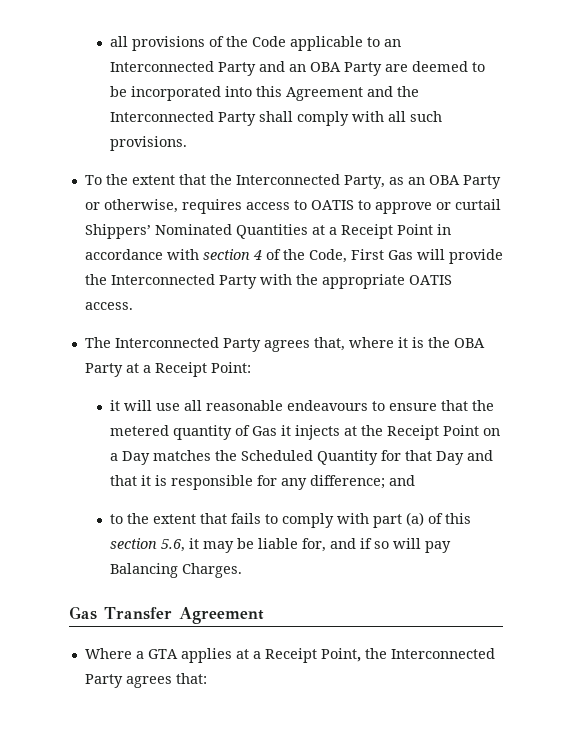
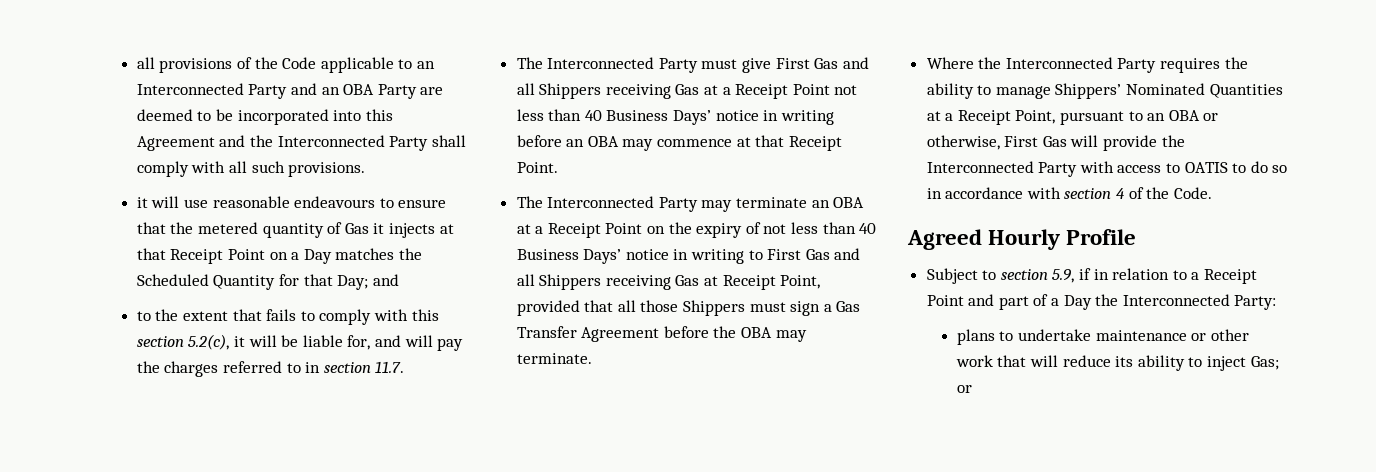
[84,174,501,189] [84,199,501,214] [84,224,451,239] [84,249,503,264] [84,274,452,289] [84,302,133,310] [84,337,485,352] [84,362,251,377] // To the extent that the Interconnected Party, as an OBA Party or otherwise, requires access to OATIS to approve or curtail Shippers’ Nominated Quantities at a Receipt Point in accordance with section 4 of the Code, First Gas will provide the Interconnected Party with the appropriate OATIS access. // The Interconnected Party agrees that, where it is the OBA Party at a Receipt Point: -> (366, 169) none
[183,400,202,411] all -> (209, 203) none
[360,425,383,436] the -> [136,248,166,260] that
[435,450,493,465] [109,475,385,490] Day and that it is responsible for any difference; -> [337,275,369,290] Day;
[372,512,471,528] [109,538,451,553] [109,563,242,578] [69,606,264,624] [84,648,495,663] [84,673,207,688] part (a) of this section 5.6, it may be liable for, and if so will pay Balancing Charges. // Gas Transfer Agreement // Where a GTA applies at a Receipt Point, the Interconnected Party agrees that: -> [411,309,439,321] [136,334,464,351] [136,361,405,377] [516,57,869,73] [516,83,858,99] [516,109,834,125] [516,135,842,151] [516,162,558,173] [516,196,865,212] [516,222,877,238] [516,248,861,264] [516,274,821,290] [516,300,861,316] [516,326,807,342] [516,353,592,364] [926,57,1248,73] [926,83,1283,99] [926,110,1219,125] [926,135,1185,151] [926,161,1288,177] [926,187,1212,199] [907,229,1137,250] [926,268,1258,284] [926,294,1277,310] [956,329,1249,345] [955,355,1279,371] [956,385,972,393] this section 5.2(c), it will be liable for, and will pay the charges referred to in section 11.7. // The Interconnected Party must give First Gas and all Shippers receiving Gas at a Receipt Point not less than 40 Business Days’ notice in writing before an OBA may commence at that Receipt Point. // The Interconnected Party may terminate an OBA at a Receipt Point on the expiry of not less than 40 Business Days’ notice in writing to First Gas and all Shippers receiving Gas at Receipt Point, provided that all those Shippers must sign a Gas Transfer Agreement before the OBA may terminate. // Where the Interconnected Party requires the ability to manage Shippers’ Nominated Quantities at a Receipt Point, pursuant to an OBA or otherwise, First Gas will provide the Interconnected Party with access to OATIS to do so in accordance with section 4 of the Code. // Agreed Hourly Profile // Subject to section 5.9, if in relation to a Receipt Point and part of a Day the Interconnected Party: // plans to undertake maintenance or other work that will reduce its ability to inject Gas; or

